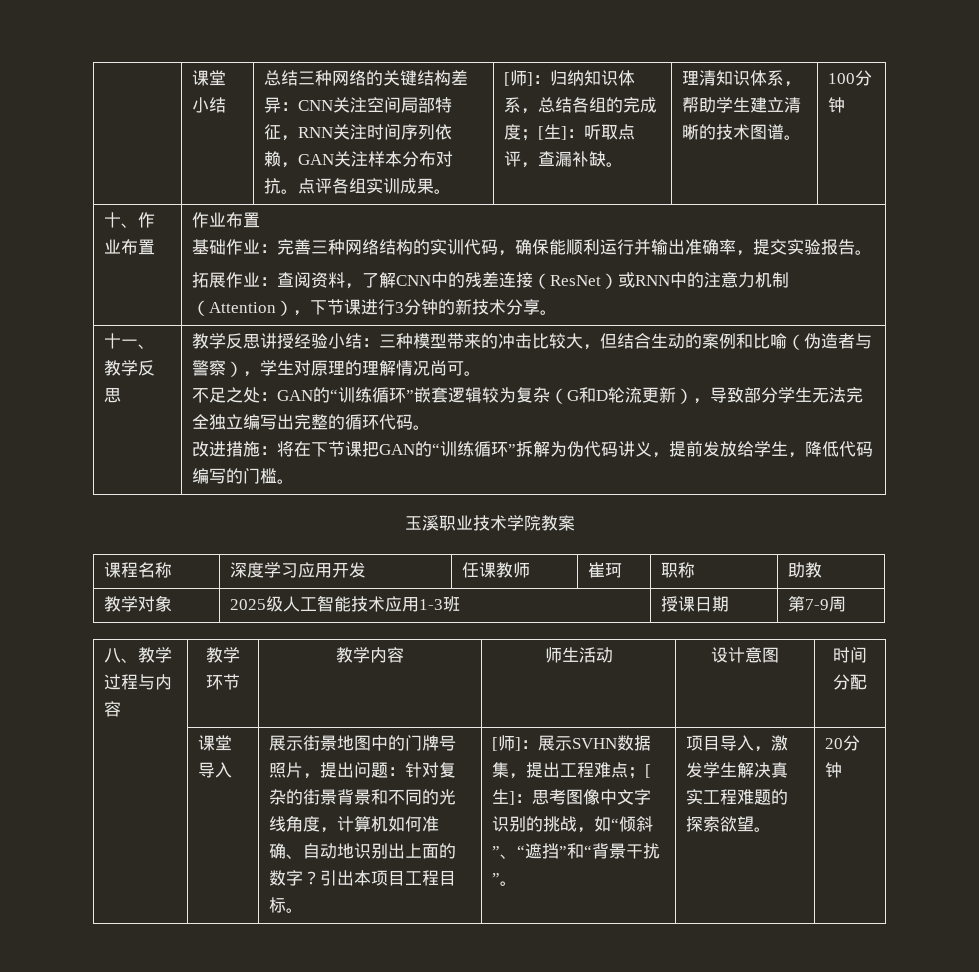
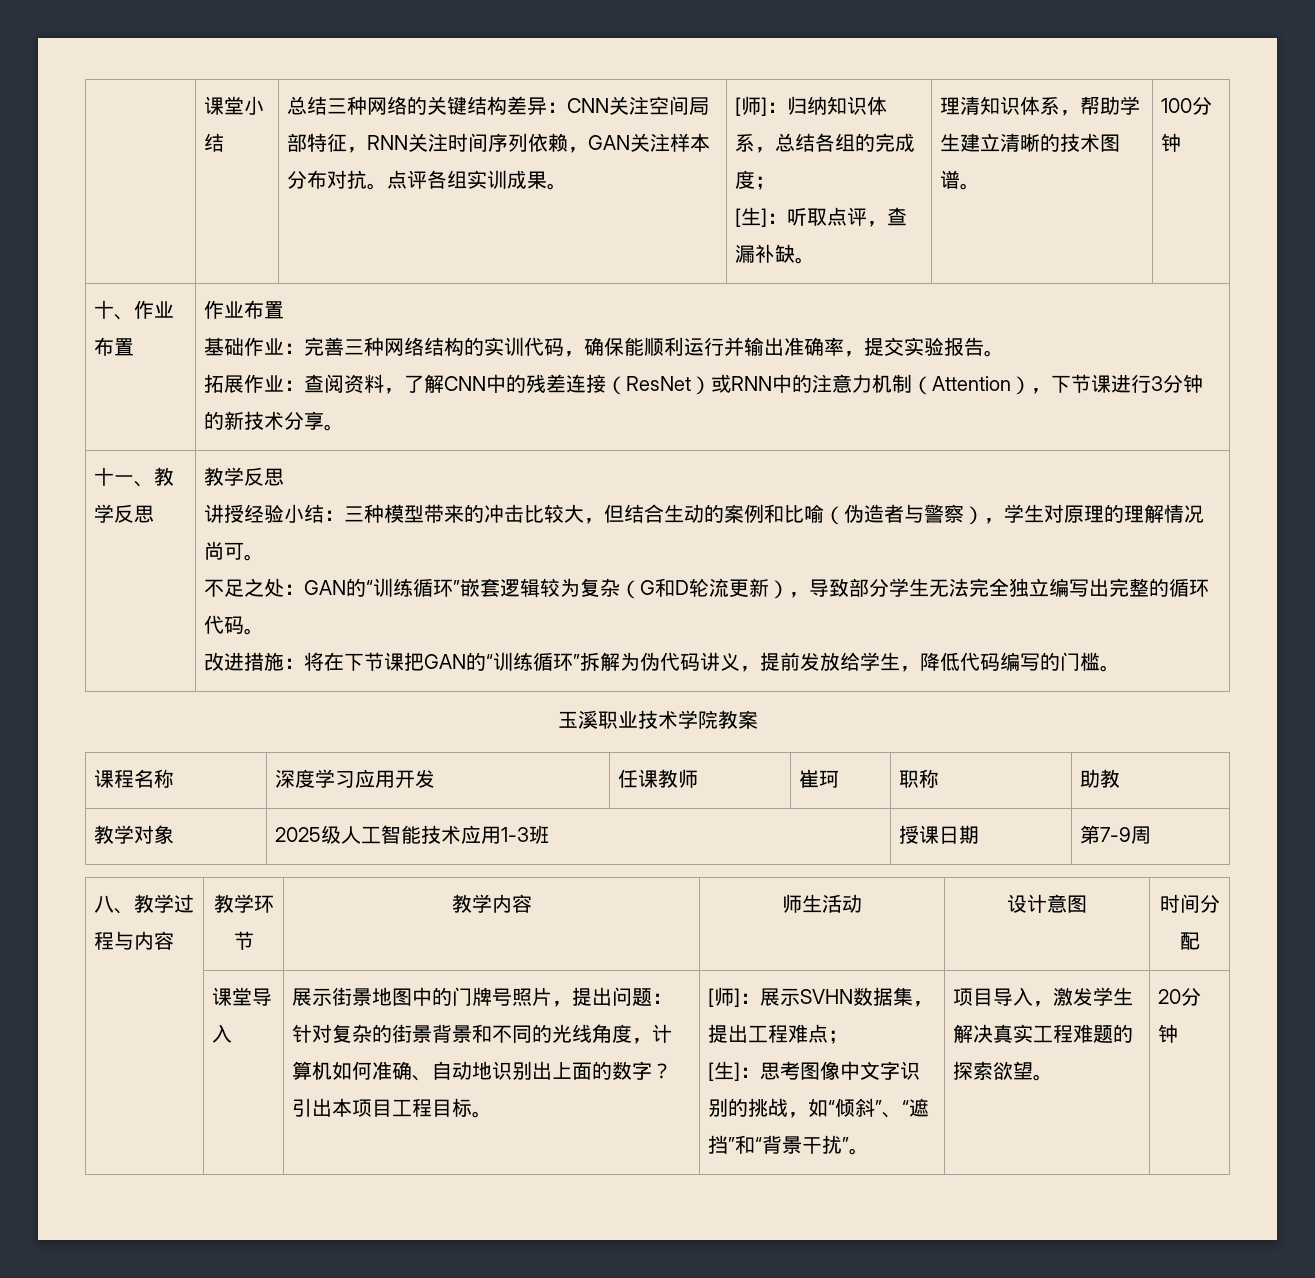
(539, 135) none -> (776, 183) //
(261, 341) none -> (285, 477) //
(646, 773) none -> (849, 1037) //

